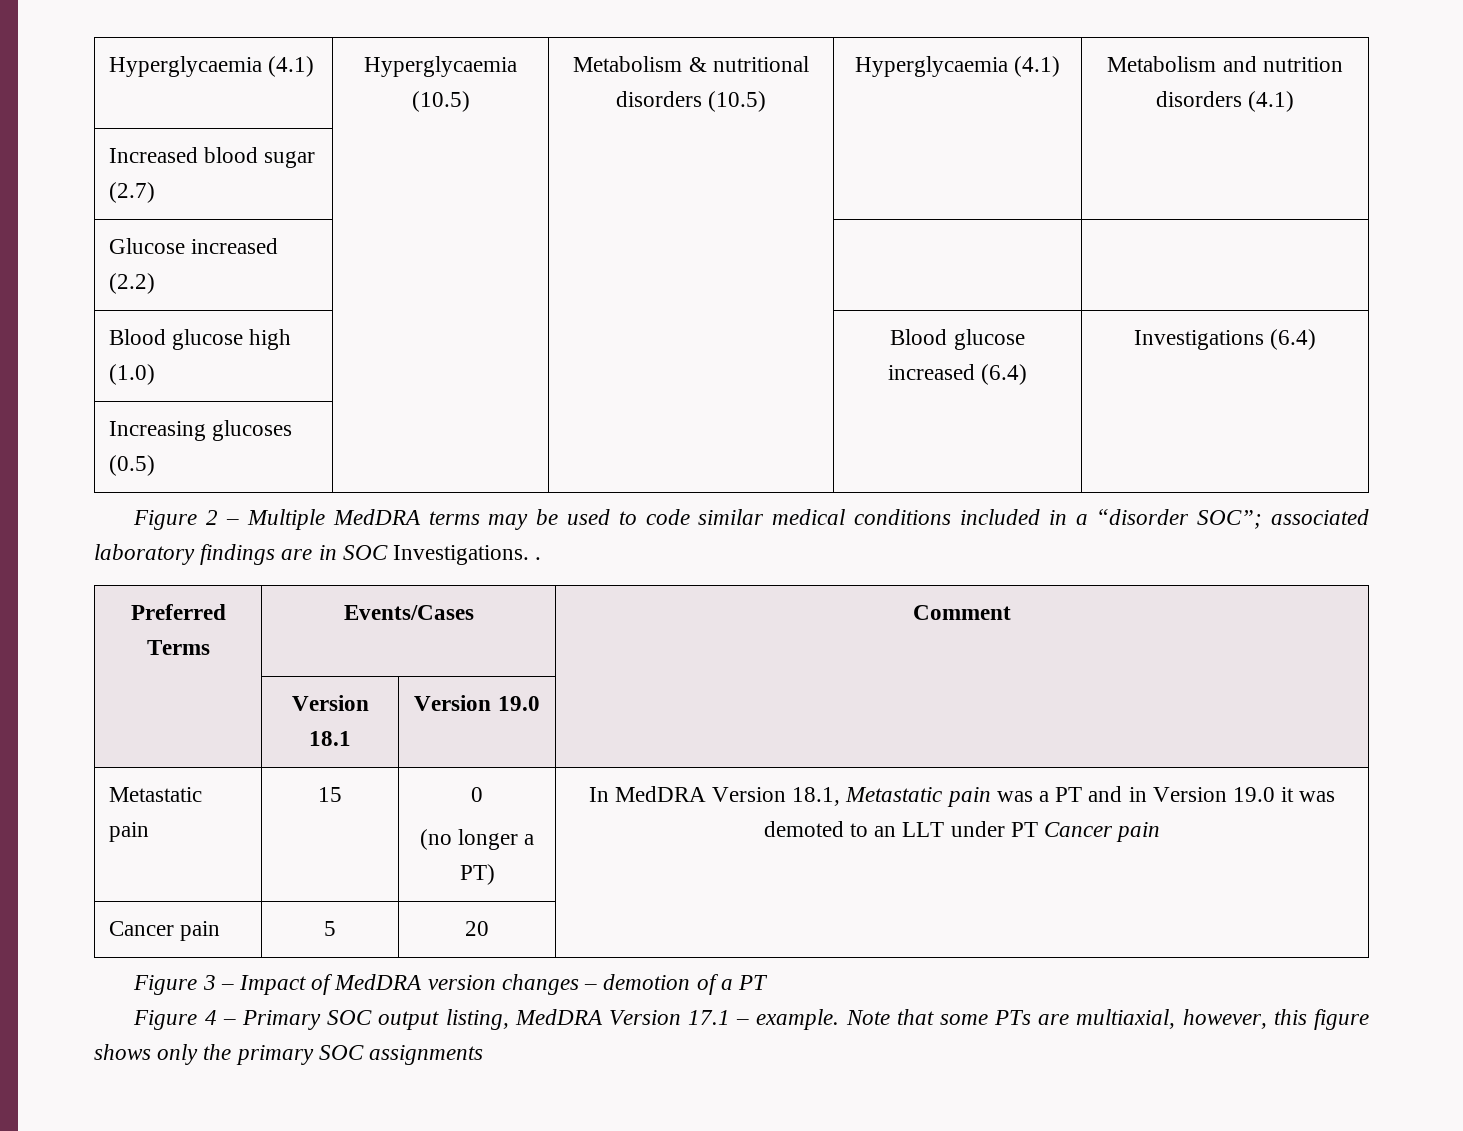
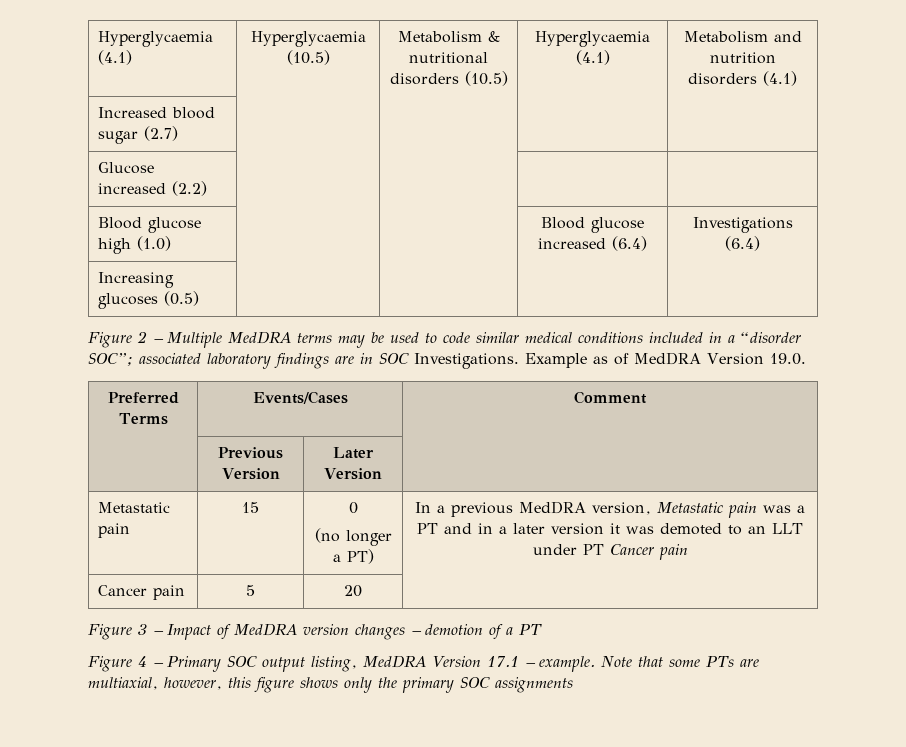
[535,557,542,560] . -> [525,352,806,368] Example as of MedDRA Version 19.0.
[291,695,369,711] [309,731,351,746] [414,695,540,711] Version 18.1 | Version 19.0 -> [218,447,283,459] [221,468,280,480] [333,447,374,459] [324,468,383,480] Previous Version | Later Version
[614,786,841,806] MedDRA Version 18.1, -> [437,501,652,517] a previous MedDRA version,
[1152,787,1276,802] Version 19.0 -> [498,523,604,535] a later version

